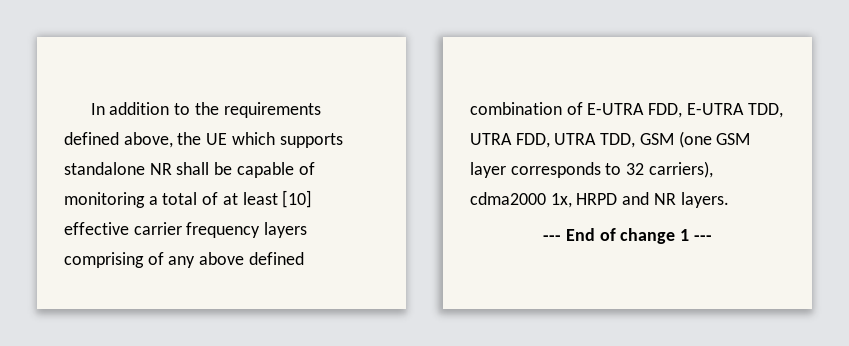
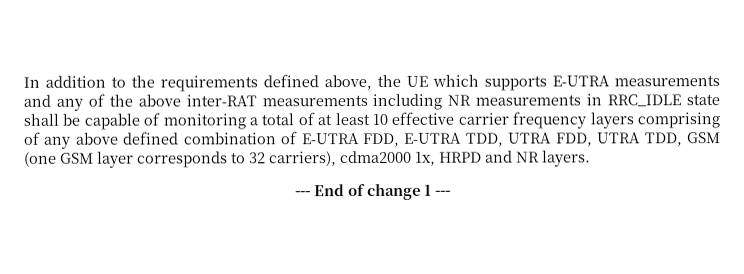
[64,162,172,175] standalone NR -> [552,75,720,87] [23,93,720,111] E-UTRA measurements and any of the above inter-RAT measurements including NR measurements in RRC_IDLE state
[282,190,313,208] [10] -> [371,113,388,126] 10

